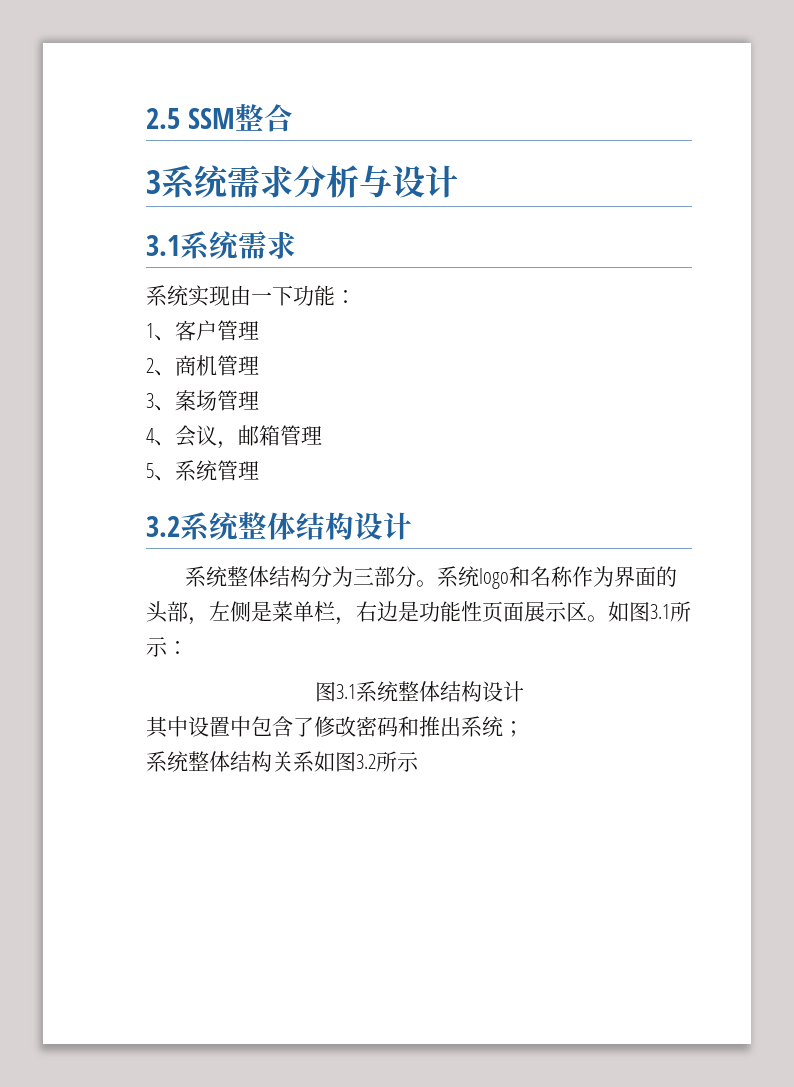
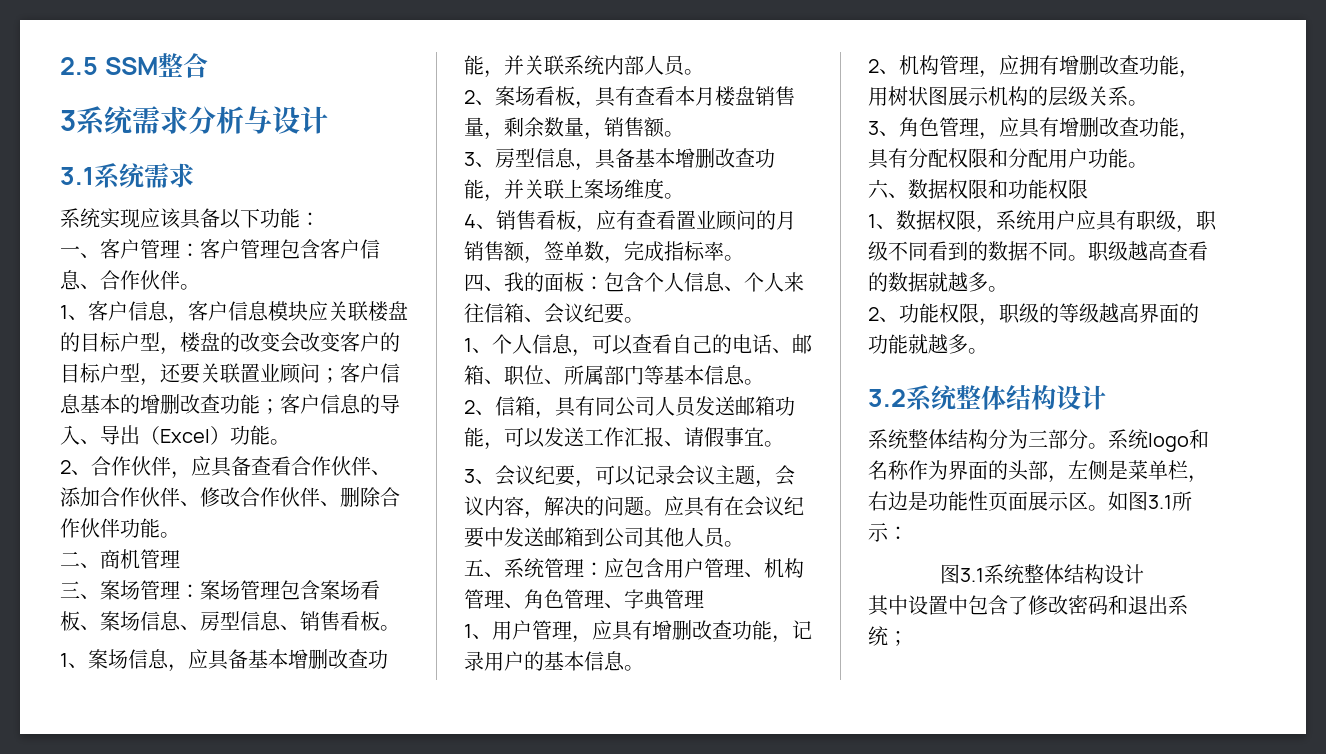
[230,285,272,306] 由一 -> [140,208,241,229] 应该具备以
[146,323,154,338] 1 -> [60,246,80,257] 一
[146,358,154,373] // 2 -> [180,239,380,259] [60,270,200,290] [60,301,408,324] [60,332,400,355] [60,363,400,386] [60,394,400,414] [60,425,290,445] [60,456,391,479] [60,487,400,507] [60,518,180,538] [60,551,80,567] ：客户管理包含客户信息、合作伙伴。 // 1、客户信息，客户信息模块应关联楼盘的目标户型，楼盘的改变会改变客户的目标户型，还要关联置业顾问；客户信息基本的增删改查功能；客户信息的导入、导出（Excel）功能。 // 2、合作伙伴，应具备查看合作伙伴、添加合作伙伴、修改合作伙伴、删除合作伙伴功能。 // 二
[146,393,154,408] 3 -> [60,581,80,598] 三
[146,425,322,449] [146,460,259,481] // 4、会议，邮箱管理 // 5、系统管理 -> [180,580,380,600] [60,611,400,631] [60,649,388,672] [464,55,704,78] [464,86,795,109] [464,117,684,140] [464,148,775,171] [464,178,684,202] [464,210,796,233] [464,241,744,264] [464,272,804,292] [464,303,644,324] [464,334,812,357] [464,365,764,386] [464,396,795,419] [464,427,784,450] [464,465,795,488] [464,496,804,519] [464,527,744,548] [464,558,804,578] [464,589,704,610] [464,620,812,643] [464,651,644,671] [868,55,1199,78] [868,86,1148,107] [868,117,1199,140] [868,148,1148,169] [868,179,1088,199] [868,210,1217,233] [868,241,1208,262] [868,272,1008,292] [868,303,1199,326] [868,334,988,354] ：案场管理包含案场看板、案场信息、房型信息、销售看板。 // 1、案场信息，应具备基本增删改查功能，并关联系统内部人员。 // 2、案场看板，具有查看本月楼盘销售量，剩余数量，销售额。 // 3、房型信息，具备基本增删改查功能，并关联上案场维度。 // 4、销售看板，应有查看置业顾问的月销售额，签单数，完成指标率。 // 四、我的面板：包含个人信息、个人来往信箱、会议纪要。 // 1、个人信息，可以查看自己的电话、邮箱、职位、所属部门等基本信息。 // 2、信箱，具有同公司人员发送邮箱功能，可以发送工作汇报、请假事宜。 // 3、会议纪要，可以记录会议主题，会议内容，解决的问题。应具有在会议纪要中发送邮箱到公司其他人员。 // 五、系统管理：应包含用户管理、机构管理、角色管理、字典管理 // 1、用户管理，应具有增删改查功能，记录用户的基本信息。 // 2、机构管理，应拥有增删改查功能，用树状图展示机构的层级关系。 // 3、角色管理，应具有增删改查功能，具有分配权限和分配用户功能。 // 六、数据权限和功能权限 // 1、数据权限，系统用户应具有职级，职级不同看到的数据不同。职级越高查看的数据就越多。 // 2、功能权限，职级的等级越高界面的功能就越多。
[419,716,440,737] 推 -> [1128,596,1148,615] 退
[146,751,419,772] // 系统整体结构关系如图3.2所示 -> (908, 638) none

